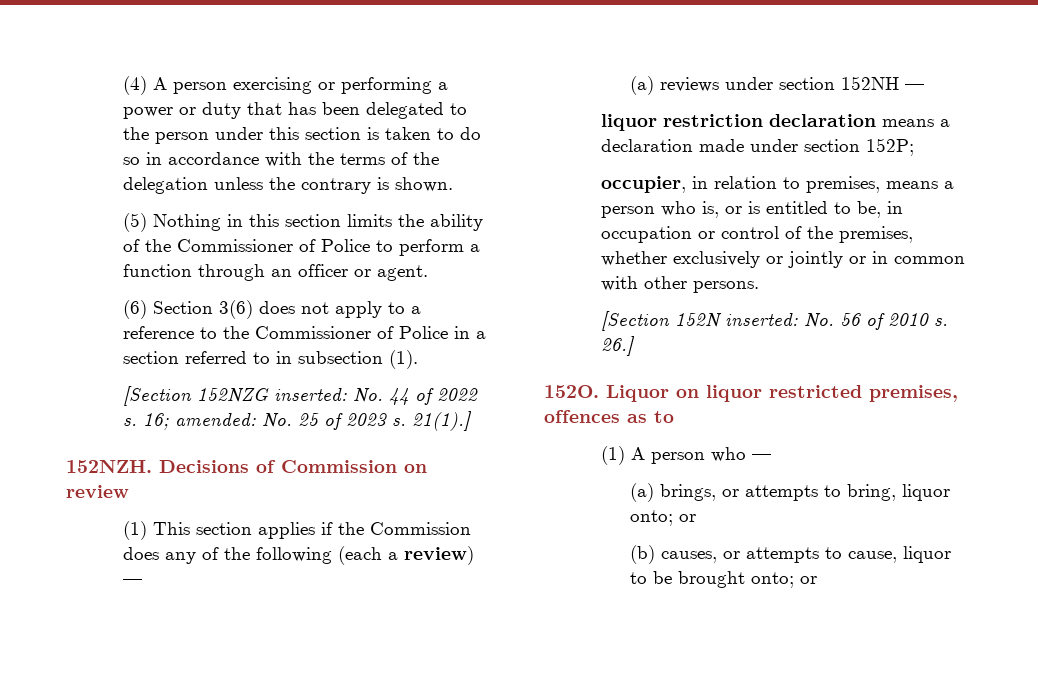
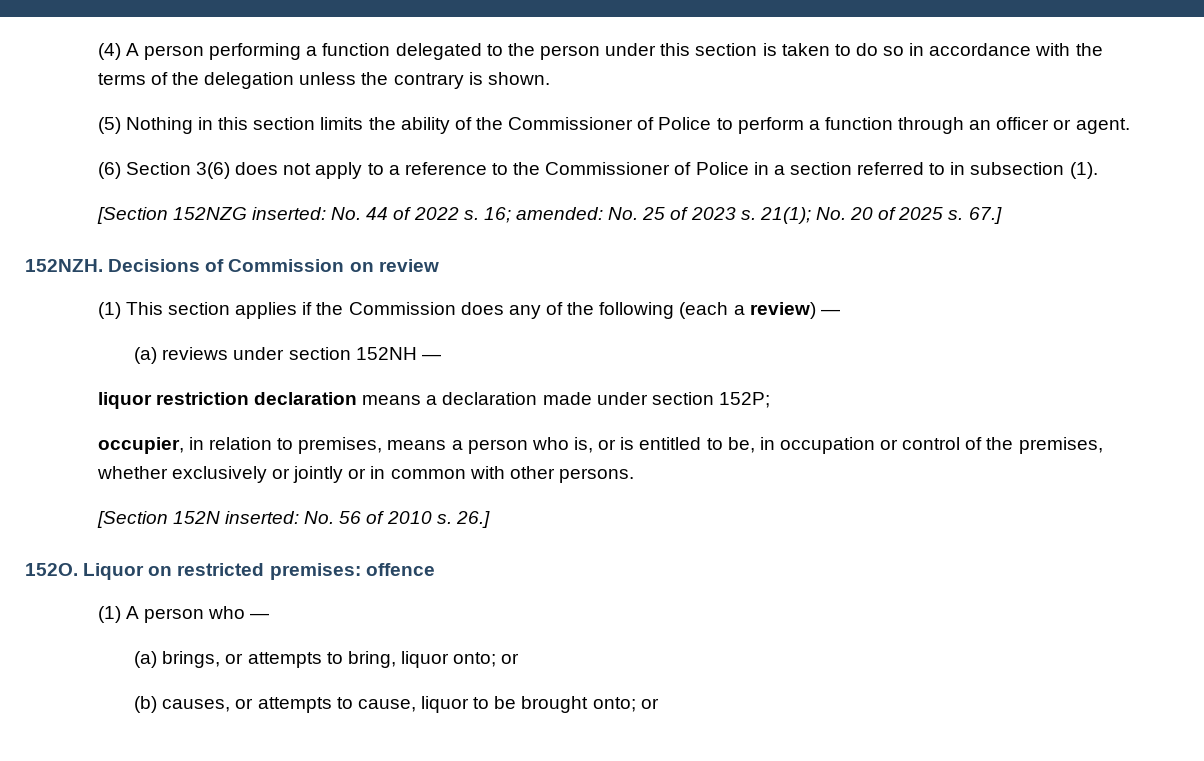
[233,77,449,94] [123,102,361,119] exercising or performing a power or duty that has been -> [209,43,391,60] performing a function
[412,411,473,431] 21(1).] -> [759,207,1002,224] 21(1); No. 20 of 2025 s. 67.]
[706,385,958,402] [544,410,674,423] liquor restricted premises, offences as to -> [177,563,435,580] restricted premises: offence

